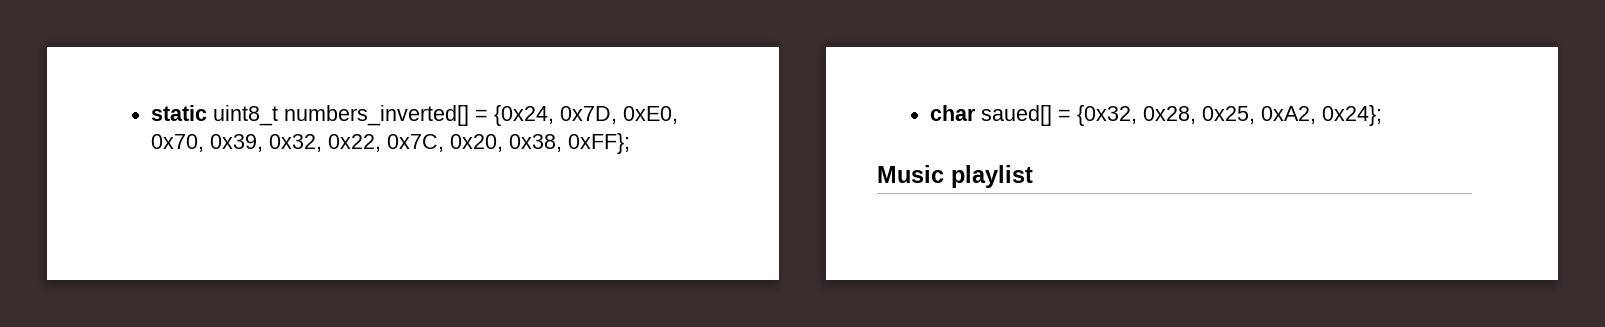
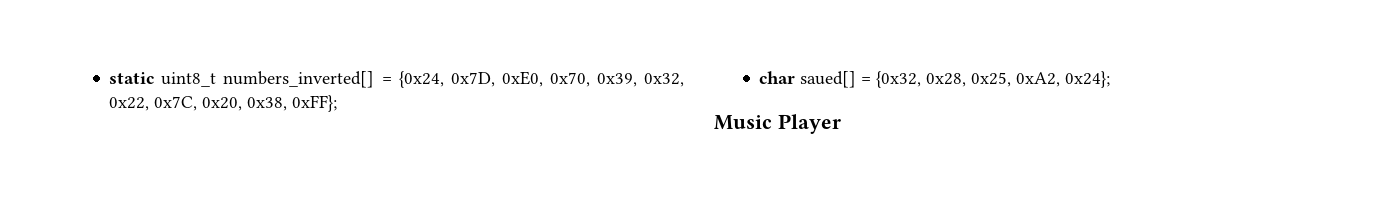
[951,165,1033,188] playlist -> [777,114,841,134] Player

